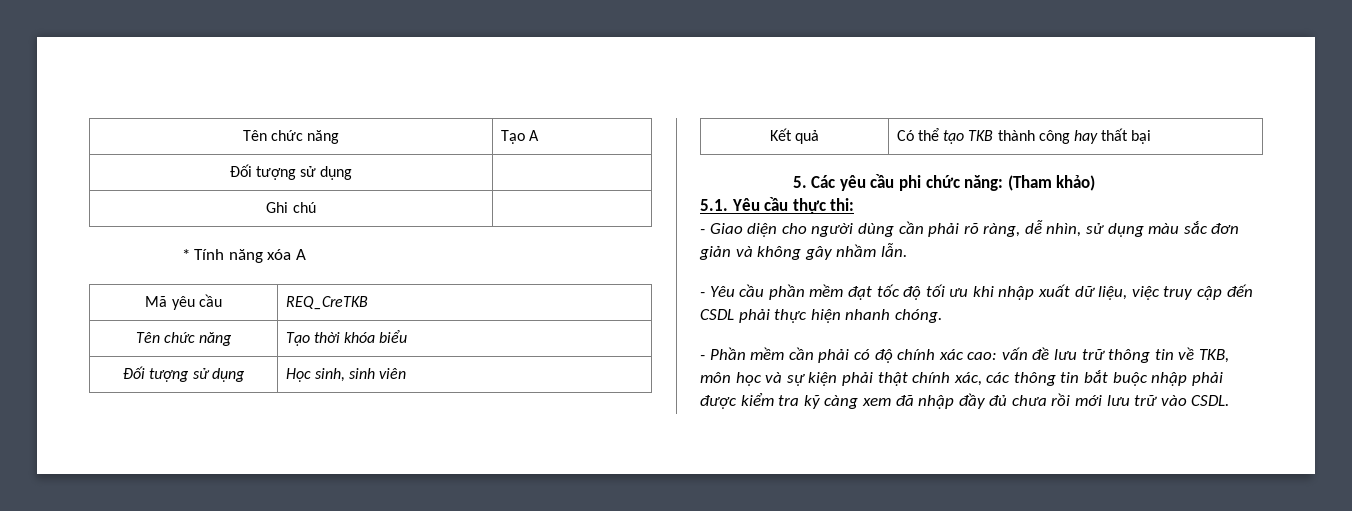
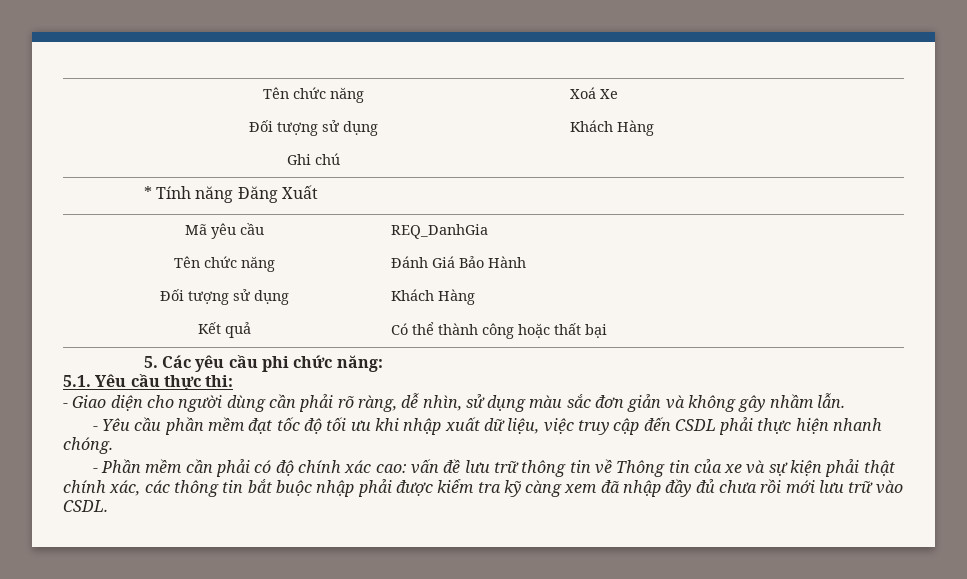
[242,130,340,144] [500,130,539,144] [229,164,353,180] Tên chức năng | Tạo A // Đối tượng sử dụng | -> [263,87,364,103] [569,87,618,99] [249,120,378,136] [569,120,654,136] Tên chức năng | Xoá Xe // Đối tượng sử dụng | Khách Hàng
[267,249,307,260] xóa A -> [237,185,318,203] Đăng Xuất
[285,296,368,310] [135,332,233,346] [285,330,408,346] [123,366,245,382] [285,368,407,382] REQ_CreTKB // Tên chức năng | Tạo thời khóa biểu // Đối tượng sử dụng | Học sinh, sinh viên -> [390,224,488,239] [173,256,275,272] [390,256,526,268] [159,289,289,305] [390,289,475,305] REQ_DanhGia // Tên chức năng | Đánh Giá Bảo Hành // Đối tượng sử dụng | Khách Hàng
[943,130,994,144] tạo TKB -> (434, 328) none
[1073,130,1098,144] hay -> [517,323,550,338] hoặc
[1007,175,1096,191] (Tham khảo) -> (383, 363) none
[1199,349,1230,363] [700,372,762,386] TKB, môn học -> [616,459,743,477] Thông tin của xe

